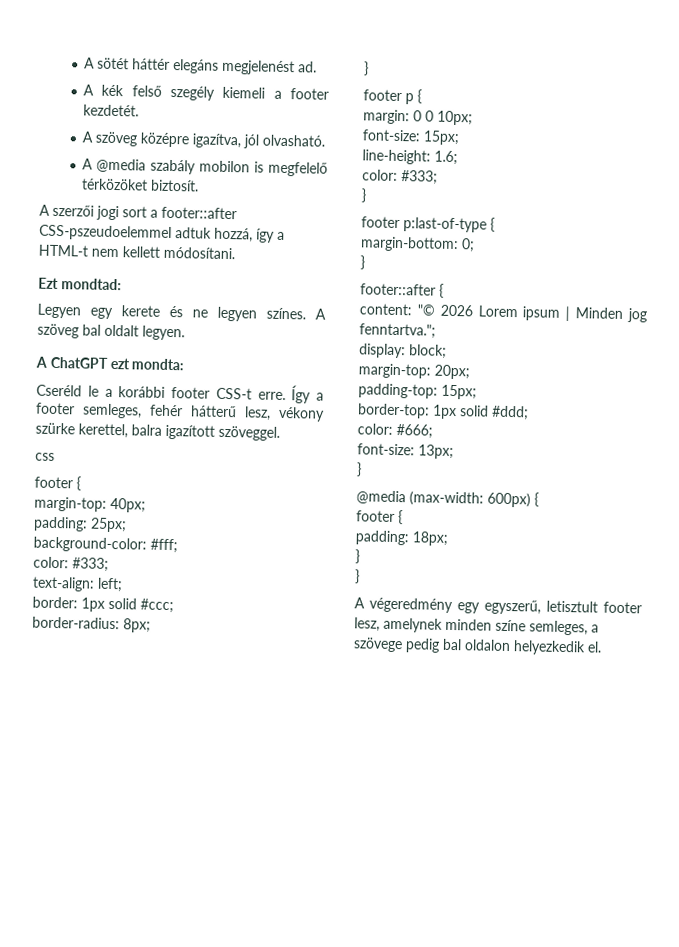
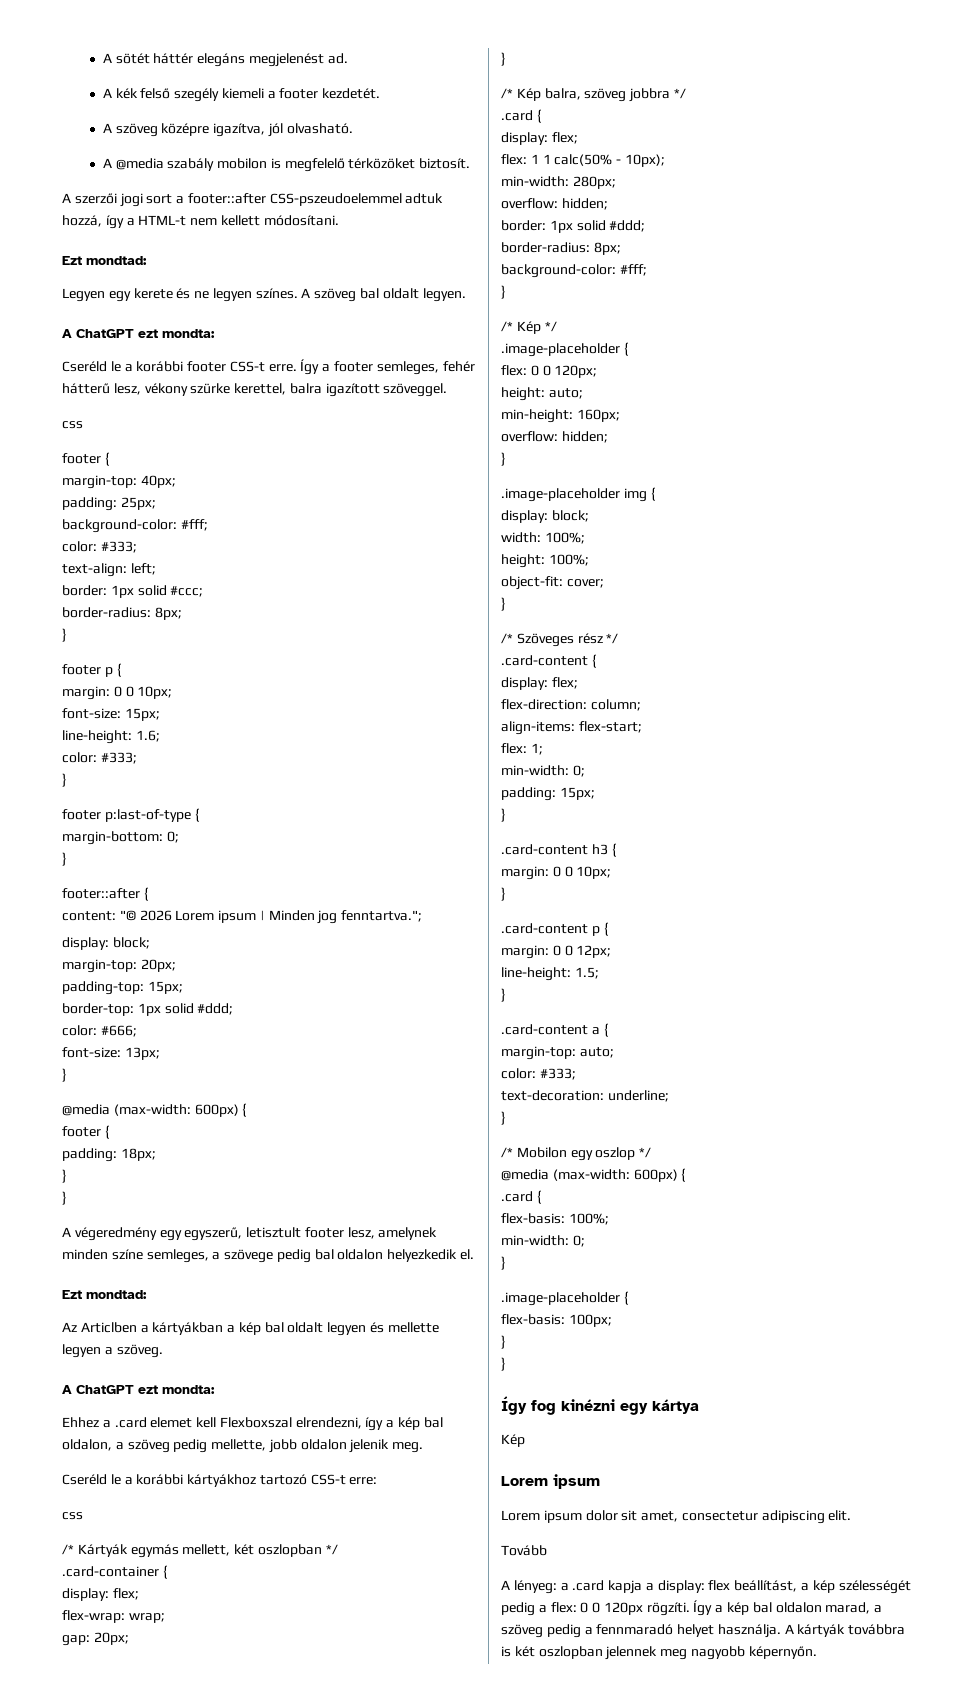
(602, 647) none -> [62,1290,147,1299] [62,1322,439,1336] [62,1344,163,1358] [62,1385,215,1394] [62,1417,443,1431] [62,1439,424,1453] [62,1474,378,1487] [62,1512,83,1520] [62,1544,338,1558] [62,1565,168,1579] [62,1588,139,1601] [62,1610,165,1623] [62,1632,129,1646] [501,52,506,66] [501,88,686,102] [501,109,542,123] [501,132,578,145] [501,154,665,167] [501,176,616,189] [501,198,608,210] [501,220,646,233] [501,242,621,255] [501,264,647,278] [501,285,506,299] [501,321,557,334] [501,342,629,357] [501,365,598,378] [501,387,583,401] [501,409,620,423] [501,431,608,443] [501,452,506,466] [501,487,656,502] [501,510,589,523] [501,532,585,544] [501,554,589,568] [501,576,604,590] [501,597,506,611] [501,633,619,647] [501,654,597,668] [501,677,578,690] [501,699,641,711] [501,721,642,735] [501,743,543,755] [501,765,585,777] [501,787,595,801] [501,808,506,822] [501,843,617,857] [501,866,612,880] [501,887,506,901] [501,922,609,936] [501,945,612,959] [501,967,599,981] [501,988,506,1002] [501,1023,609,1037] [501,1046,614,1060] [501,1068,576,1080] [501,1090,669,1102] [501,1111,506,1125] [501,1147,652,1161] [501,1168,687,1182] [501,1190,542,1204] [501,1213,609,1225] [501,1235,585,1247] [501,1256,506,1270] [501,1291,629,1306] [501,1314,612,1327] [501,1335,506,1349] [501,1357,506,1371] [501,1396,699,1415] [501,1434,525,1447] [501,1474,600,1489] [501,1510,852,1524] [501,1545,547,1556] [501,1580,911,1594] [501,1600,883,1616] [501,1624,906,1638] [501,1646,817,1660] // Ezt mondtad: // Az Articlben a kártyákban a kép bal oldalt legyen és mellette legyen a szöveg. // A ChatGPT ezt mondta: // Ehhez a .card elemet kell Flexboxszal elrendezni, így a kép bal oldalon, a szöveg pedig mellette, jobb oldalon jelenik meg. // Cseréld le a korábbi kártyákhoz tartozó CSS-t erre: // css // /* Kártyák egymás mellett, két oszlopban */ // .card-container { // display: flex; // flex-wrap: wrap; // gap: 20px; // } // /* Kép balra, szöveg jobbra */ // .card { // display: flex; // flex: 1 1 calc(50% - 10px); // min-width: 280px; // overflow: hidden; // border: 1px solid #ddd; // border-radius: 8px; // background-color: #fff; // } // /* Kép */ // .image-placeholder { // flex: 0 0 120px; // height: auto; // min-height: 160px; // overflow: hidden; // } // .image-placeholder img { // display: block; // width: 100%; // height: 100%; // object-fit: cover; // } // /* Szöveges rész */ // .card-content { // display: flex; // flex-direction: column; // align-items: flex-start; // flex: 1; // min-width: 0; // padding: 15px; // } // .card-content h3 { // margin: 0 0 10px; // } // .card-content p { // margin: 0 0 12px; // line-height: 1.5; // } // .card-content a { // margin-top: auto; // color: #333; // text-decoration: underline; // } // /* Mobilon egy oszlop */ // @media (max-width: 600px) { // .card { // flex-basis: 100%; // min-width: 0; // } // .image-placeholder { // flex-basis: 100px; // } // } // Így fog kinézni egy kártya // Kép // Lorem ipsum // Lorem ipsum dolor sit amet, consectetur adipiscing elit. // Tovább // A lényeg: a .card kapja a display: flex beállítást, a kép szélességét pedig a flex: 0 0 120px rögzíti. Így a kép bal oldalon marad, a szöveg pedig a fennmaradó helyet használja. A kártyák továbbra is két oszlopban jelennek meg nagyobb képernyőn.

